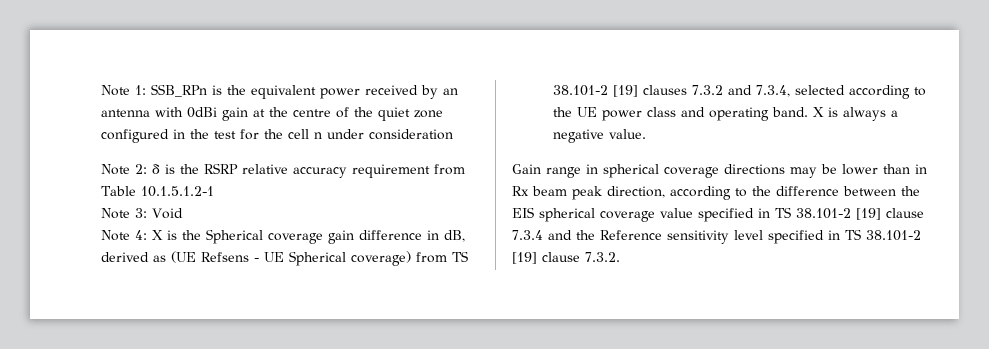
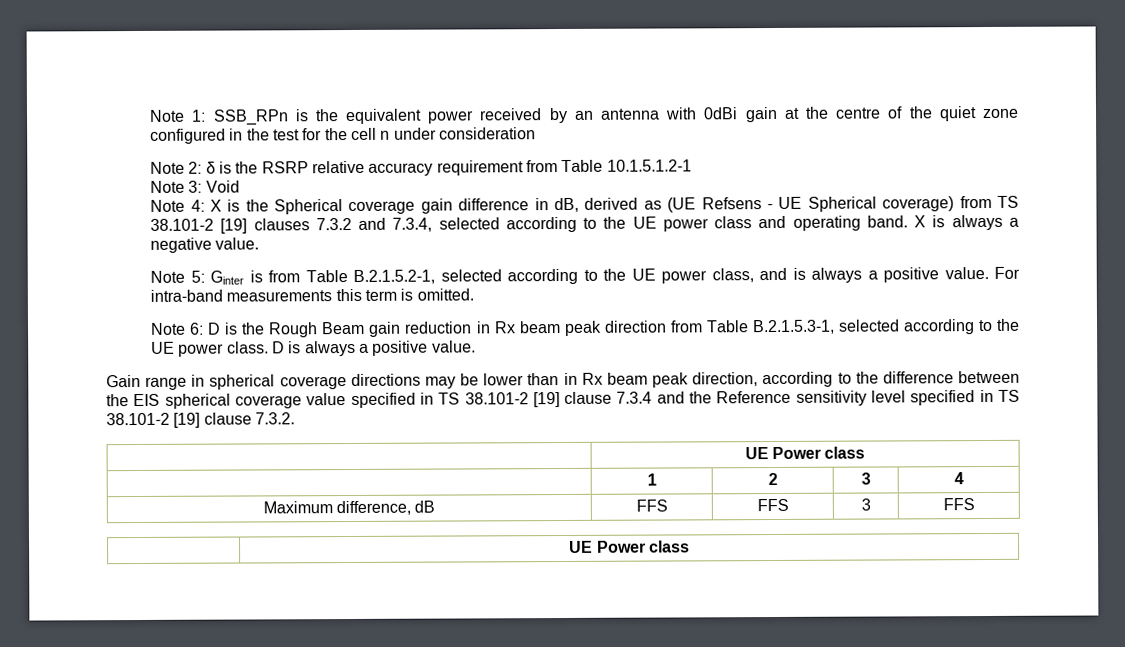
(647, 134) none -> [150,266,1020,285] [150,288,474,302] [150,318,1021,338] [151,340,476,357] // Note 5: Ginter is from Table B.2.1.5.2-1, selected according to the UE power class, and is always a positive value. For intra-band measurements this term is omitted. // Note 6: D is the Rough Beam gain reduction in Rx beam peak direction from Table B.2.1.5.3-1, selected according to the UE power class. D is always a positive value.
(620, 257) none -> [744,446,866,460] [646,473,657,486] [767,472,778,486] [860,472,871,485] [953,472,964,485] [262,500,436,516] [635,499,668,512] [756,498,789,512] [860,498,871,511] [942,498,975,511] [569,540,690,553] // | UE Power class // | 1 | 2 | 3 | 4 // Maximum difference, dB | FFS | FFS | 3 | FFS // | UE Power class

